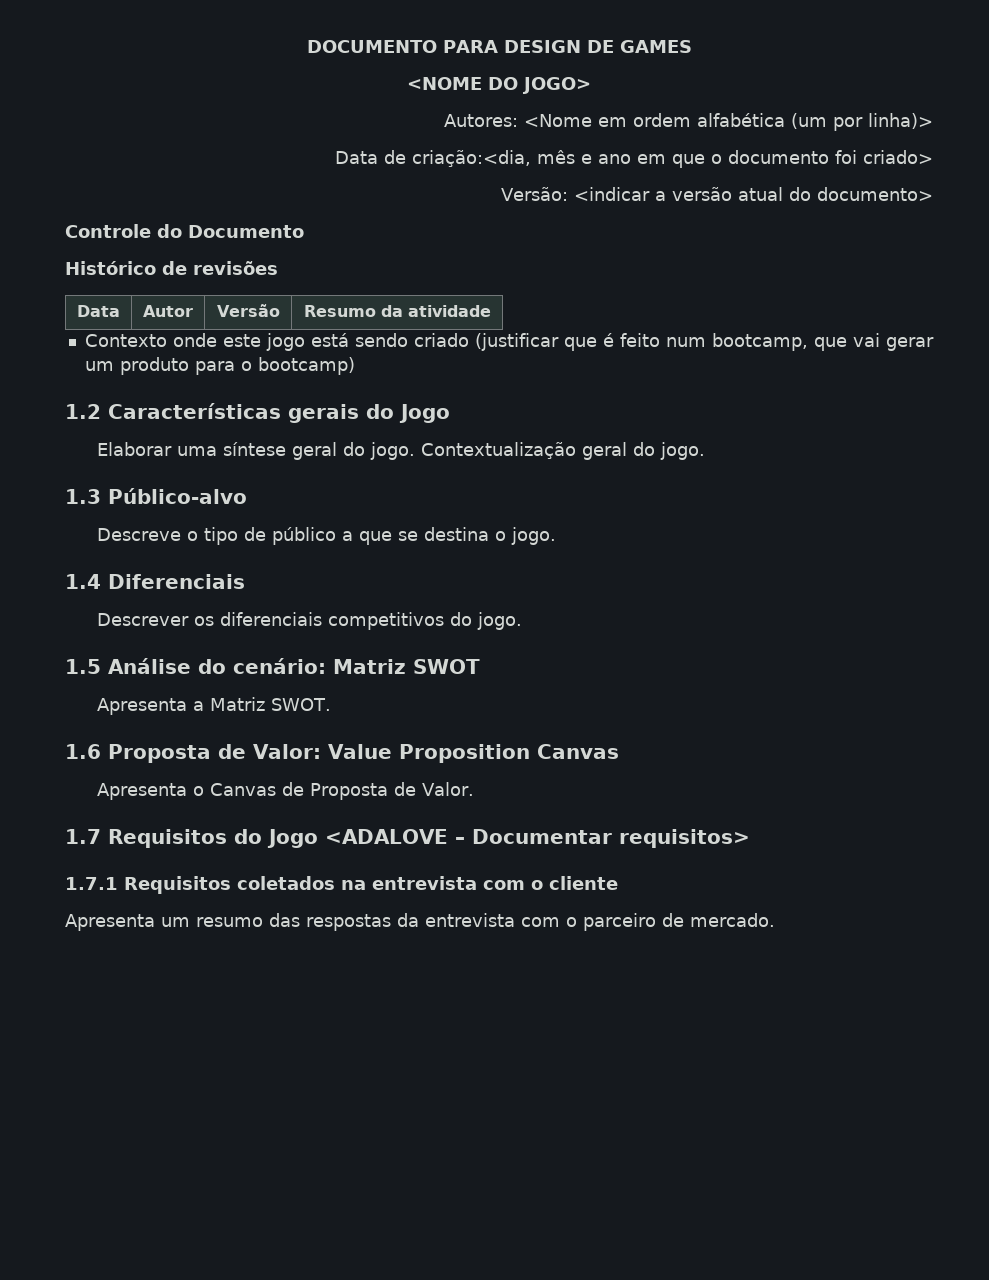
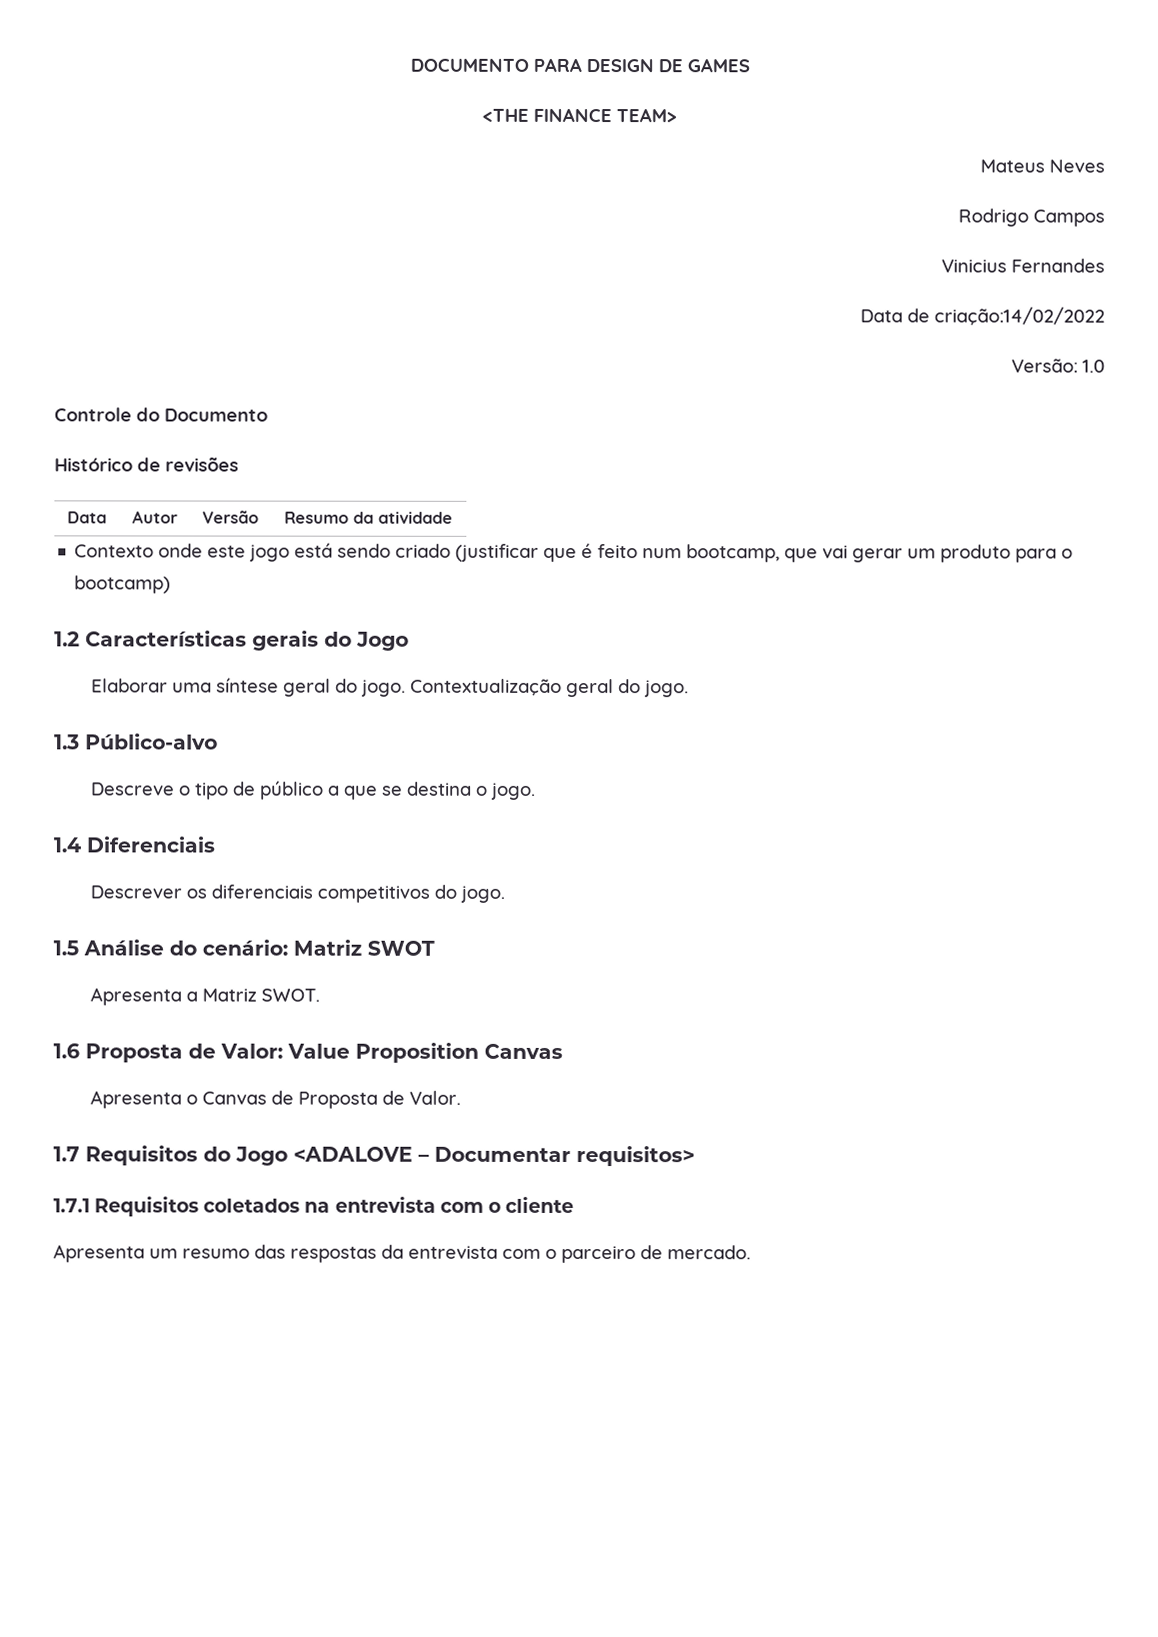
[407,77,591,94] [444,113,933,131] [335,150,933,168] [501,187,933,201] <NOME DO JOGO> // Autores: <Nome em ordem alfabética (um por linha)> // Data de criação:<dia, mês e ano em que o documento foi criado> // Versão: <indicar a versão atual do documento> -> [482,107,677,123] [980,159,1105,173] [958,208,1105,227] [941,258,1105,273] [860,306,1105,326] [1011,358,1105,373] <THE FINANCE TEAM> // Mateus Neves // Rodrigo Campos // Vinicius Fernandes // Data de criação:14/02/2022 // Versão: 1.0

